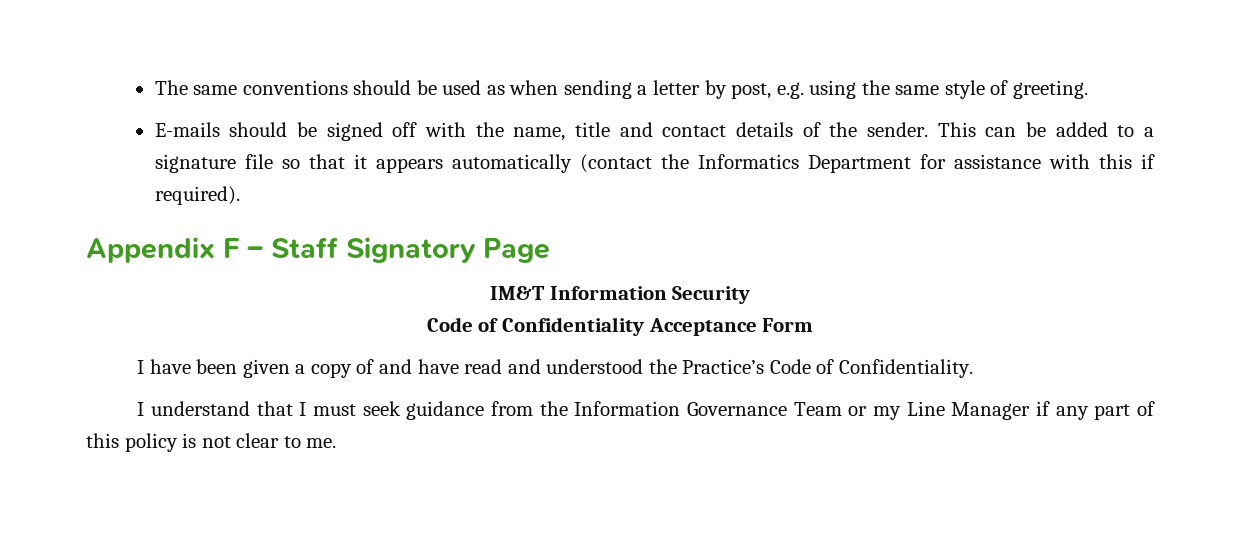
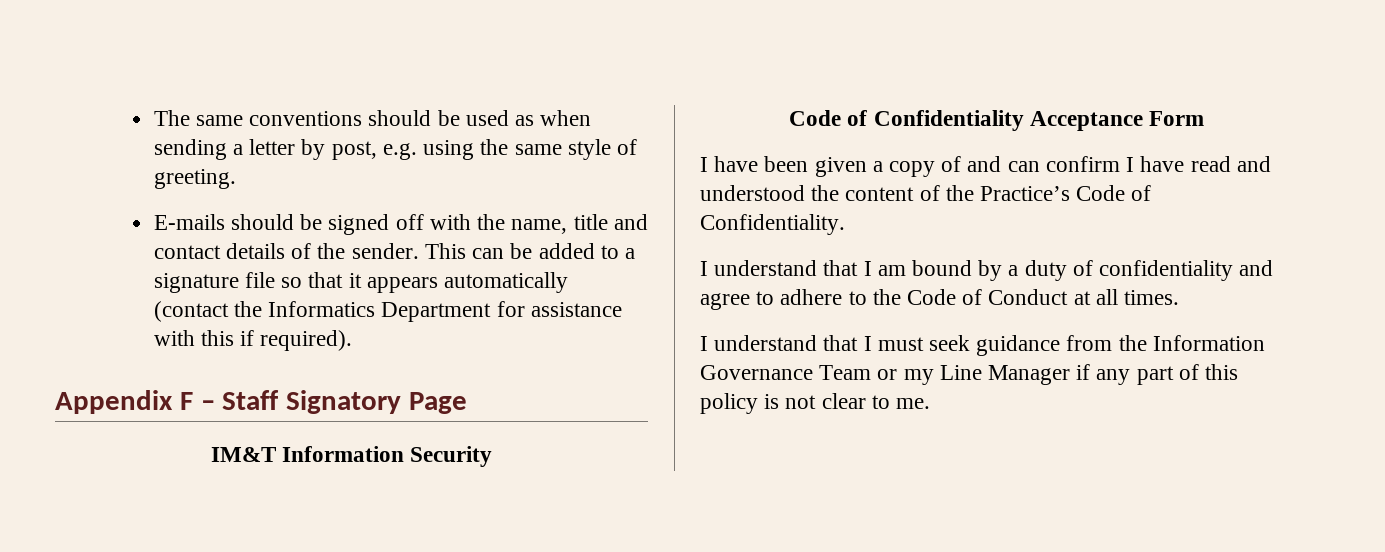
(413, 366) none -> [1007,156,1135,172] can confirm I
(677, 366) none -> [845,185,974,201] content of the
(973, 368) none -> [700,260,1274,281] [700,289,1180,310] // I understand that I am bound by a duty of confidentiality and agree to adhere to the Code of Conduct at all times.

